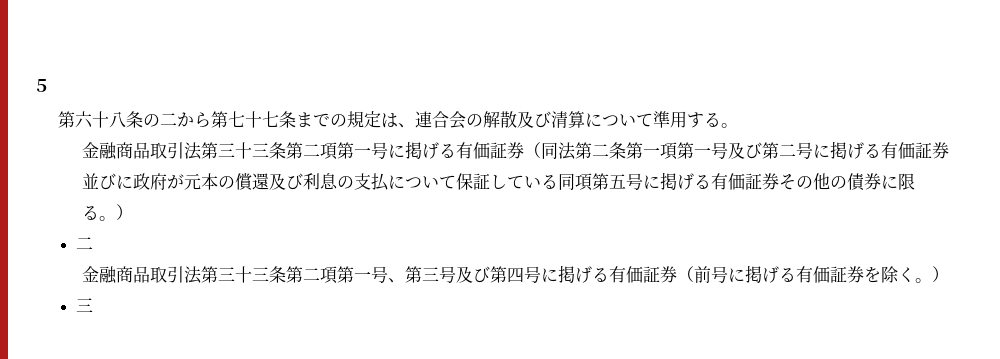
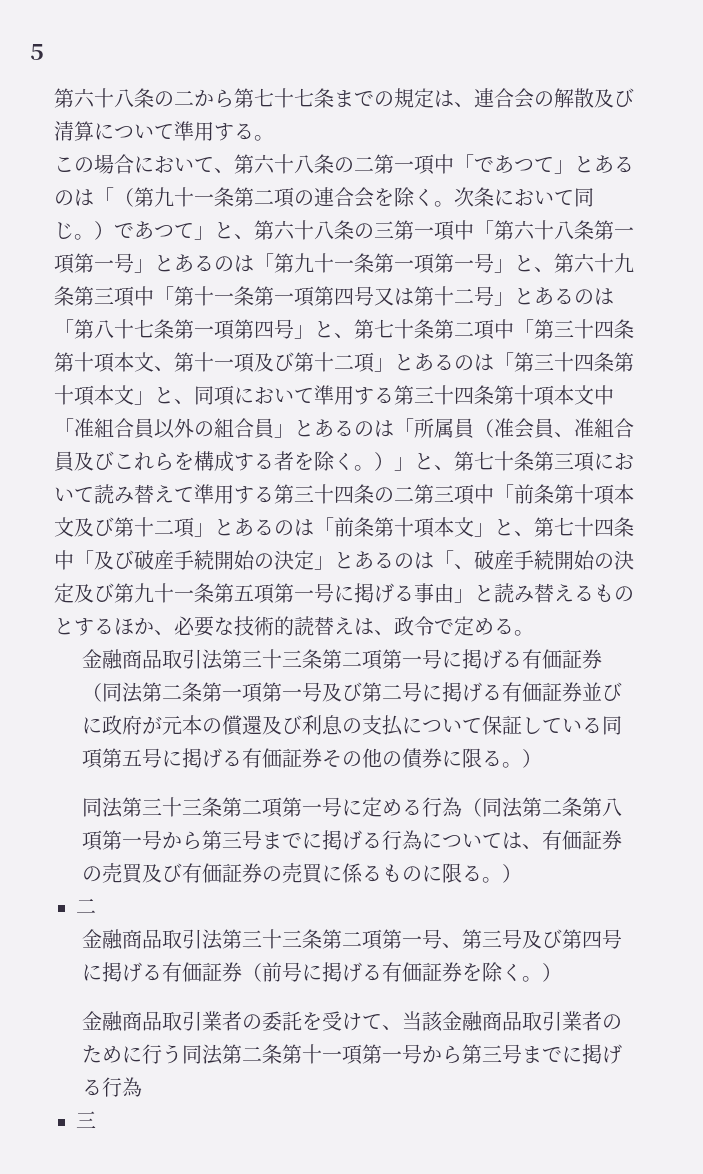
(738, 125) none -> [53,154,634,175] [53,187,594,208] [53,220,634,241] [53,253,634,274] [53,286,614,307] [53,319,634,340] [53,352,634,373] [53,385,614,406] [53,418,634,439] [53,451,634,472] [53,484,634,505] [53,517,634,538] [53,550,634,570] [53,583,634,604] [53,616,534,637] // この場合において、第六十八条の二第一項中「であつて」とあるのは「（第九十一条第二項の連合会を除く。次条において同じ。）であつて」と、第六十八条の三第一項中「第六十八条第一項第一号」とあるのは「第九十一条第一項第一号」と、第六十九条第三項中「第十一条第一項第四号又は第十二号」とあるのは「第八十七条第一項第四号」と、第七十条第二項中「第三十四条第十項本文、第十一項及び第十二項」とあるのは「第三十四条第十項本文」と、同項において準用する第三十四条第十項本文中「准組合員以外の組合員」とあるのは「所属員（准会員、准組合員及びこれらを構成する者を除く。）」と、第七十条第三項において読み替えて準用する第三十四条の二第三項中「前条第十項本文及び第十二項」とあるのは「前条第十項本文」と、第七十四条中「及び破産手続開始の決定」とあるのは「、破産手続開始の決定及び第九十一条第五項第一号に掲げる事由」と読み替えるものとするほか、必要な技術的読替えは、政令で定める。
(134, 212) none -> [81,797,622,818] [81,830,622,851] [81,863,522,884] // 同法第三十三条第二項第一号に定める行為（同法第二条第八項第一号から第三号までに掲げる行為については、有価証券の売買及び有価証券の売買に係るものに限る。）
(950, 274) none -> [81,1011,622,1032] [81,1044,622,1065] [81,1077,142,1097] // 金融商品取引業者の委託を受けて、当該金融商品取引業者のために行う同法第二条第十一項第一号から第三号までに掲げる行為

